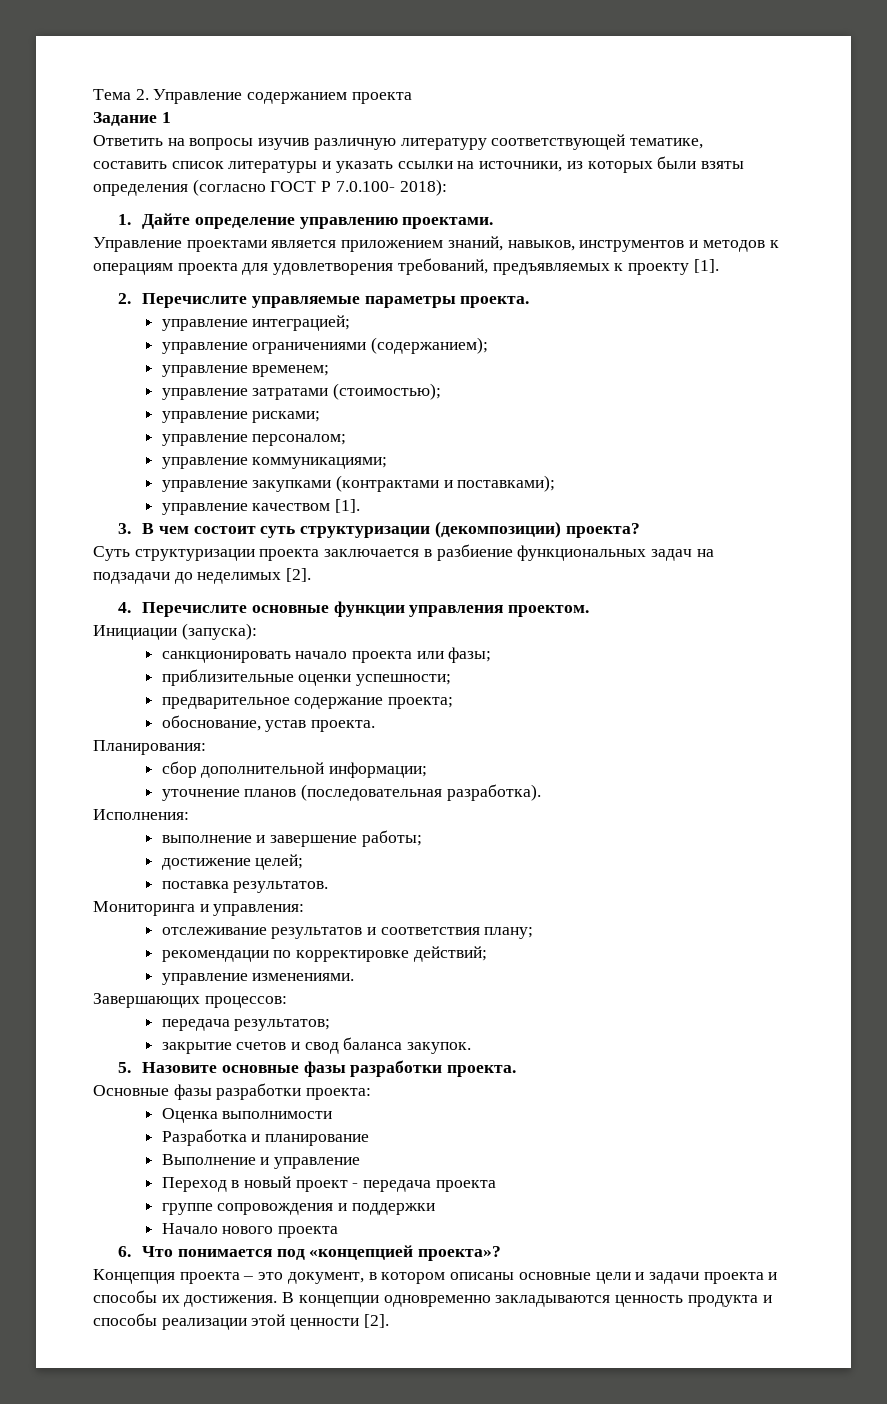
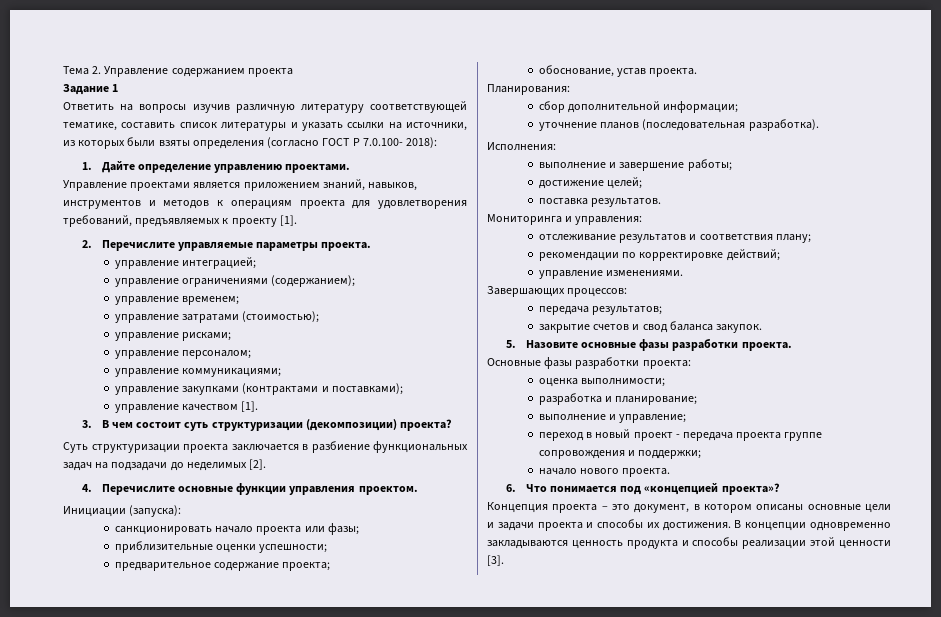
[161,1108,333,1123] [161,1129,369,1146] [161,1154,360,1169] [161,1177,227,1192] Оценка выполнимости // Разработка и планирование // Выполнение и управление // Переход -> [538,378,666,387] [538,393,698,405] [538,414,687,423] [538,432,584,441] оценка выполнимости; // разработка и планирование; // выполнение и управление; // переход
(496, 1186) // -> (782, 436) none
[351,1203,435,1215] [161,1223,338,1238] поддержки // Начало нового проекта -> [638,450,702,459] [538,468,671,477] поддержки; // начало нового проекта.
[363,1314,389,1328] [2]. -> [487,555,504,566] [3].

